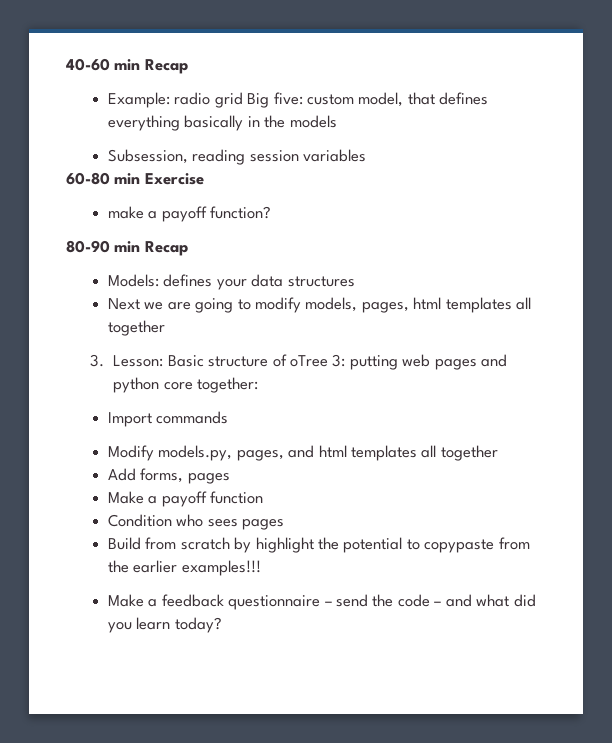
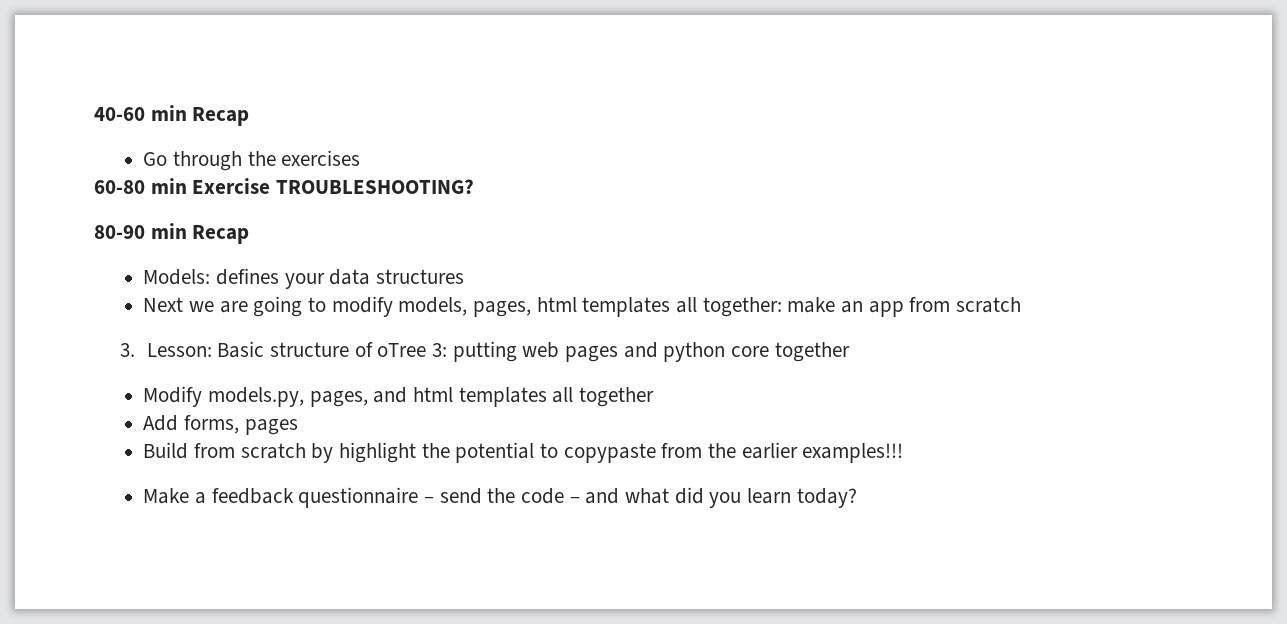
[107,92,489,108] [107,115,337,131] [107,149,367,165] Example: radio grid Big five: custom model, that defines everything basically in the models // Subsession, reading session variables -> [143,150,361,171] Go through the exercises
[107,206,272,222] // make a payoff function? -> [276,179,475,194] TROUBLESHOOTING?
[107,320,165,336] together -> [702,297,1022,317] together: make an app from scratch
[197,377,259,393] [107,411,229,427] together: // Import commands -> [774,342,850,362] together
[107,491,264,507] [107,514,285,530] // Make a payoff function // Condition who sees pages -> (298, 427) none

